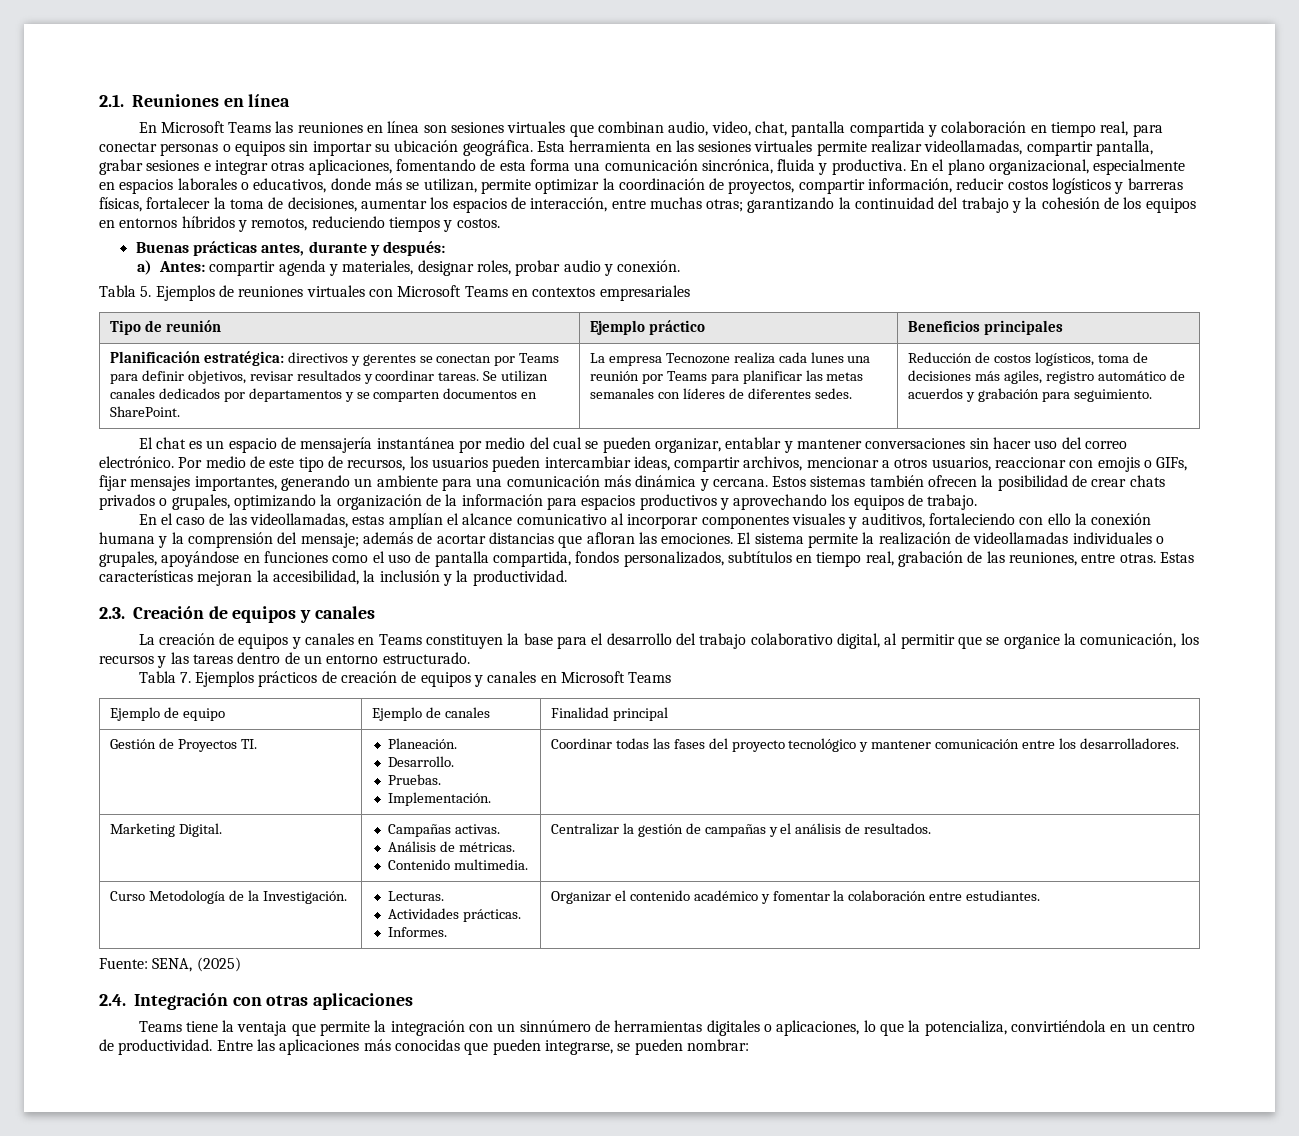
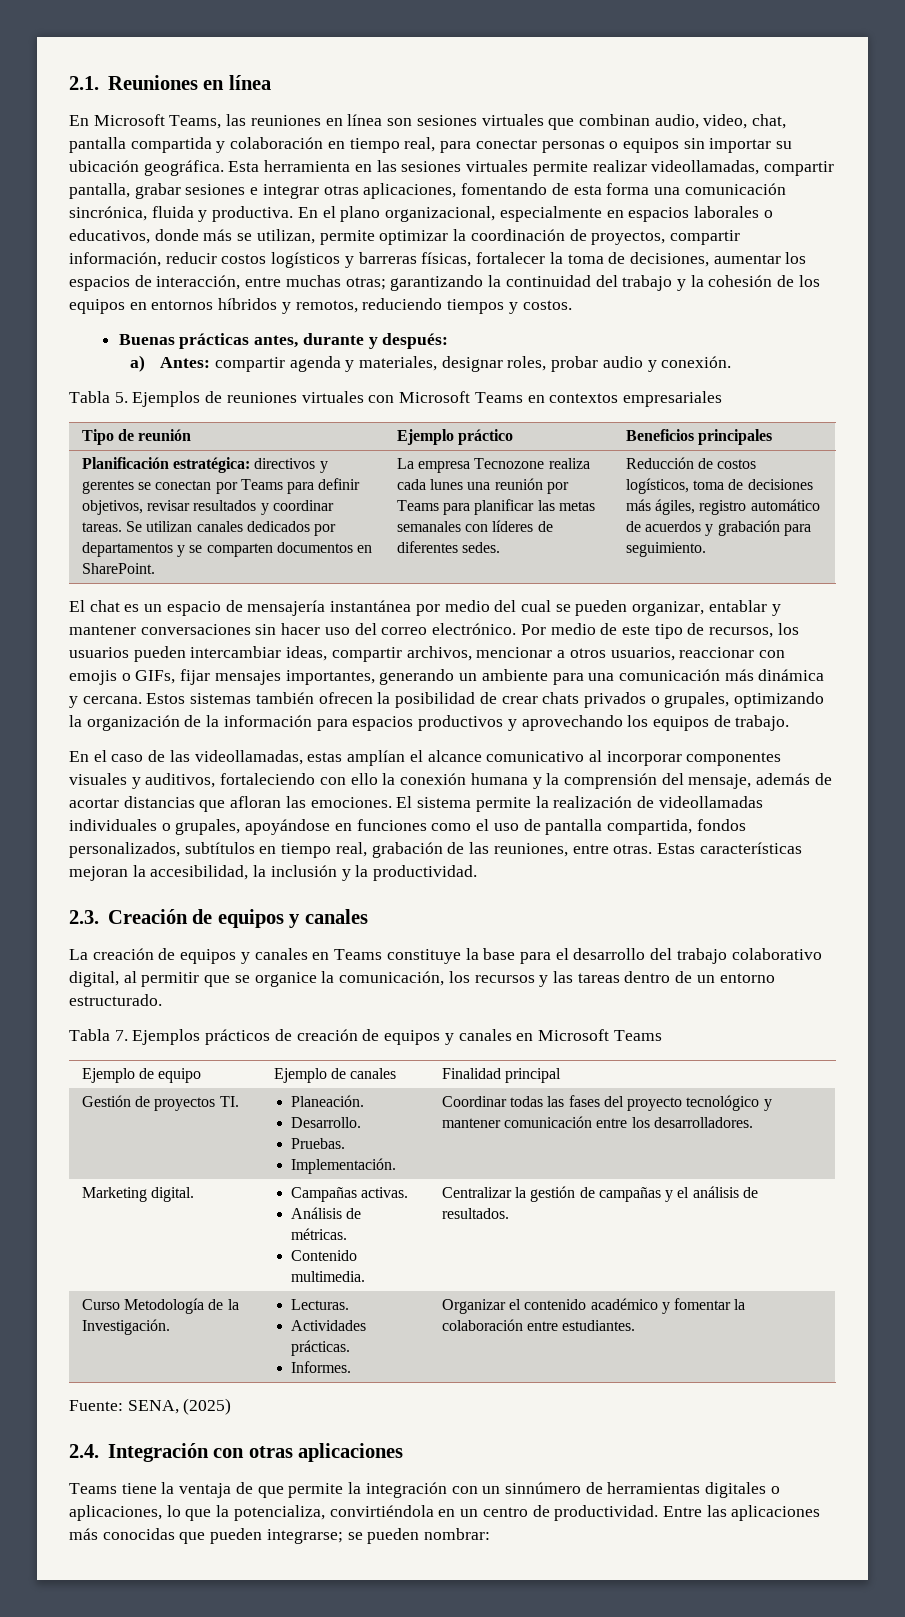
[228,122,272,133] Teams -> [169,115,222,129] Teams,
[1003,370,1042,384] agiles, -> [654,499,695,515] ágiles,
[300,533,359,548] mensaje; -> [688,774,752,789] mensaje,
[426,634,504,649] constituyen -> [386,949,461,964] constituye
[177,739,237,752] Proyectos -> [154,1097,216,1111] proyectos
[178,823,222,837] Digital. -> [150,1187,194,1202] digital.
(288, 1028) none -> [235,1482,253,1494] de
[544,1040,613,1055] integrarse, -> [266,1529,343,1544] integrarse;

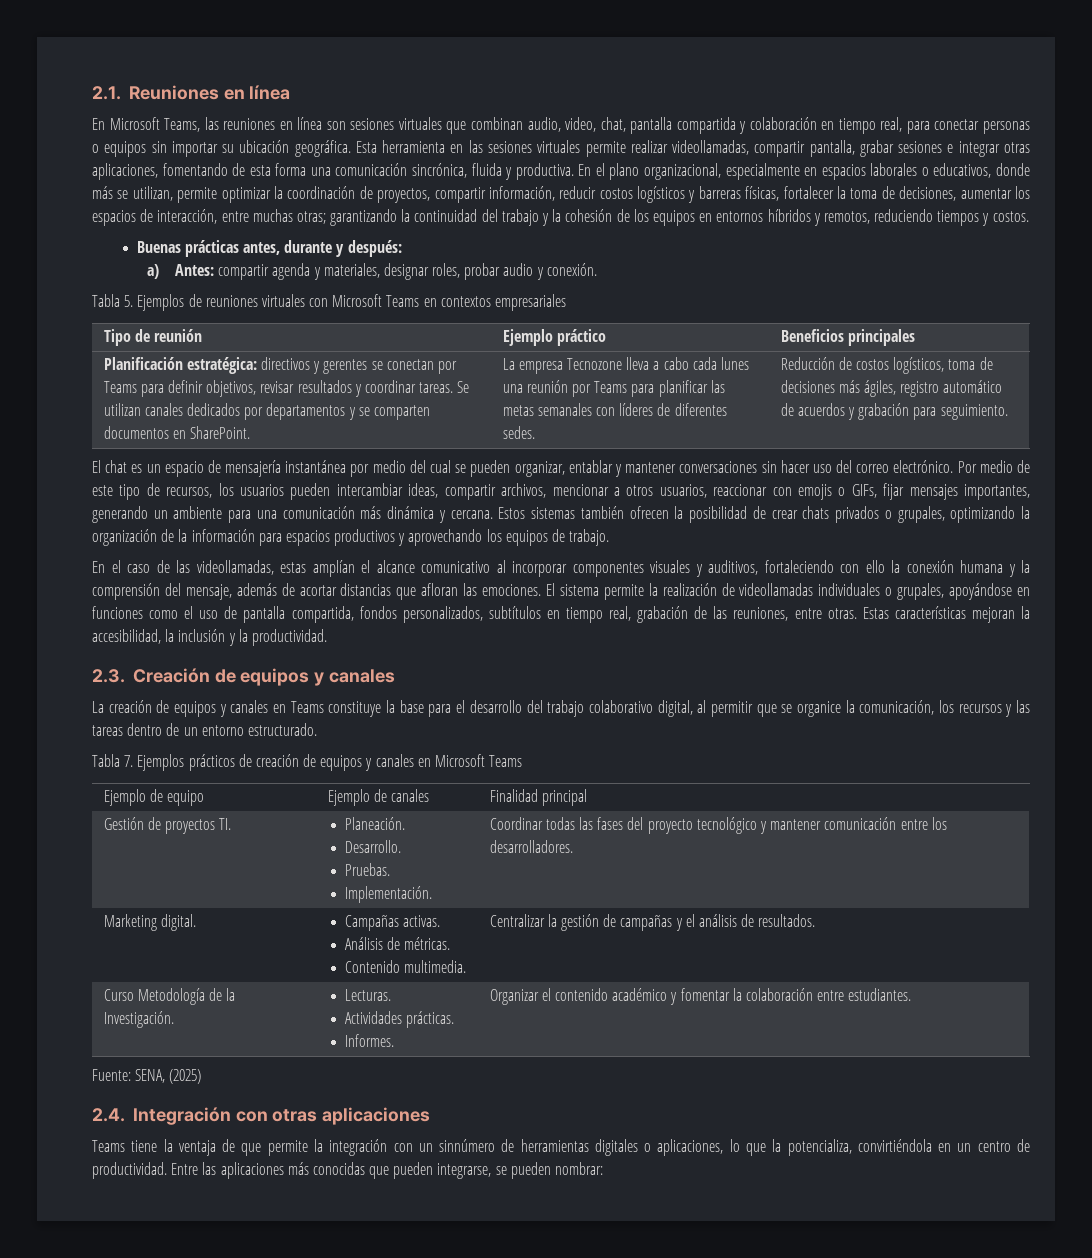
[548,458,590,469] realiza -> [626,357,689,370] lleva a cabo
[266,1529,343,1544] integrarse; -> [437,1163,492,1179] integrarse,

